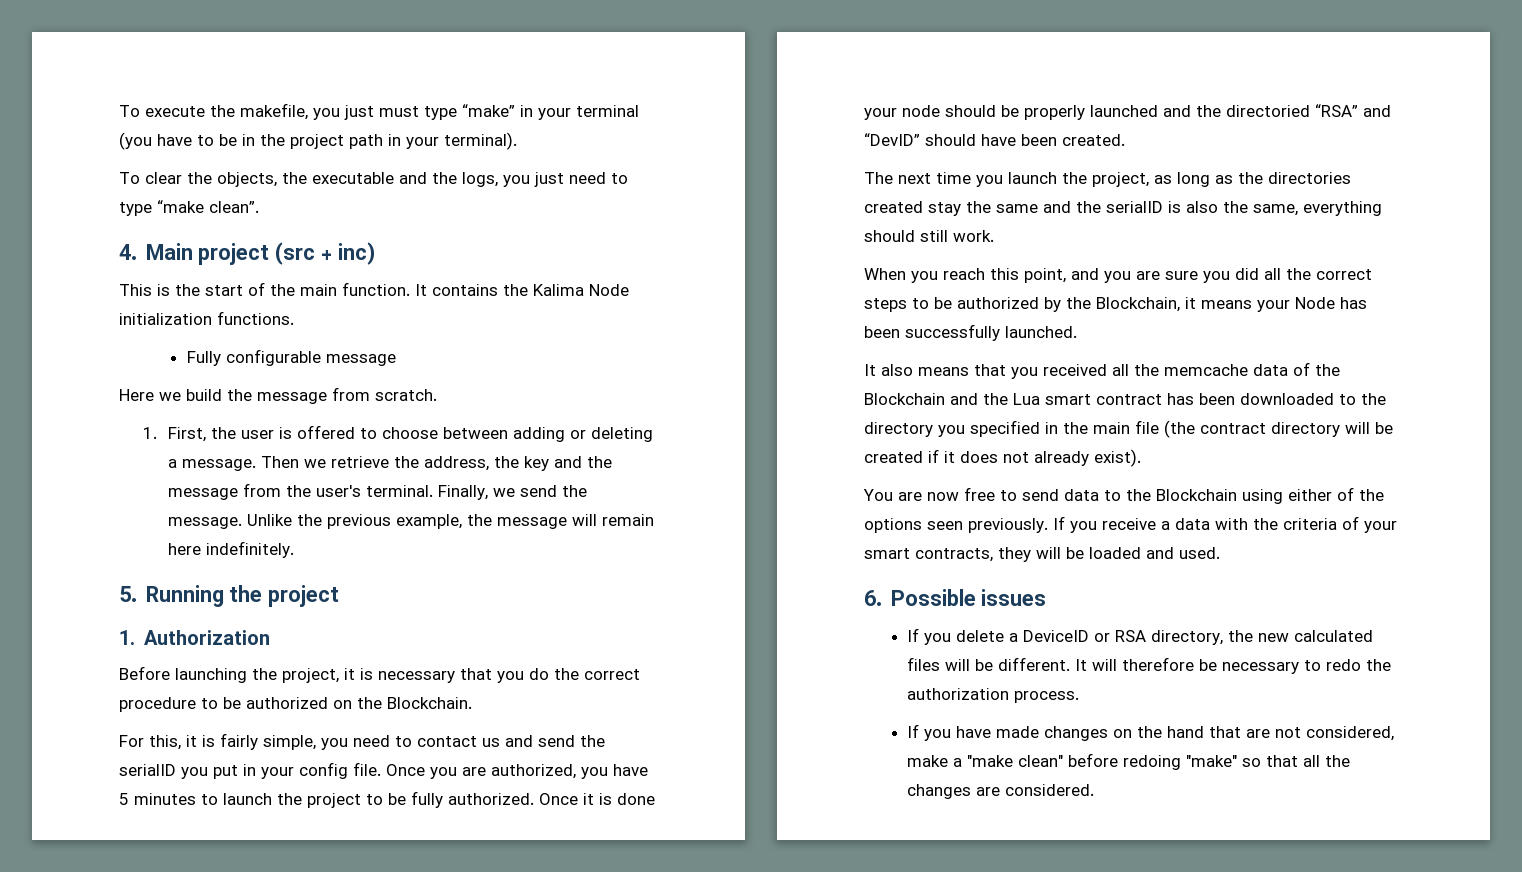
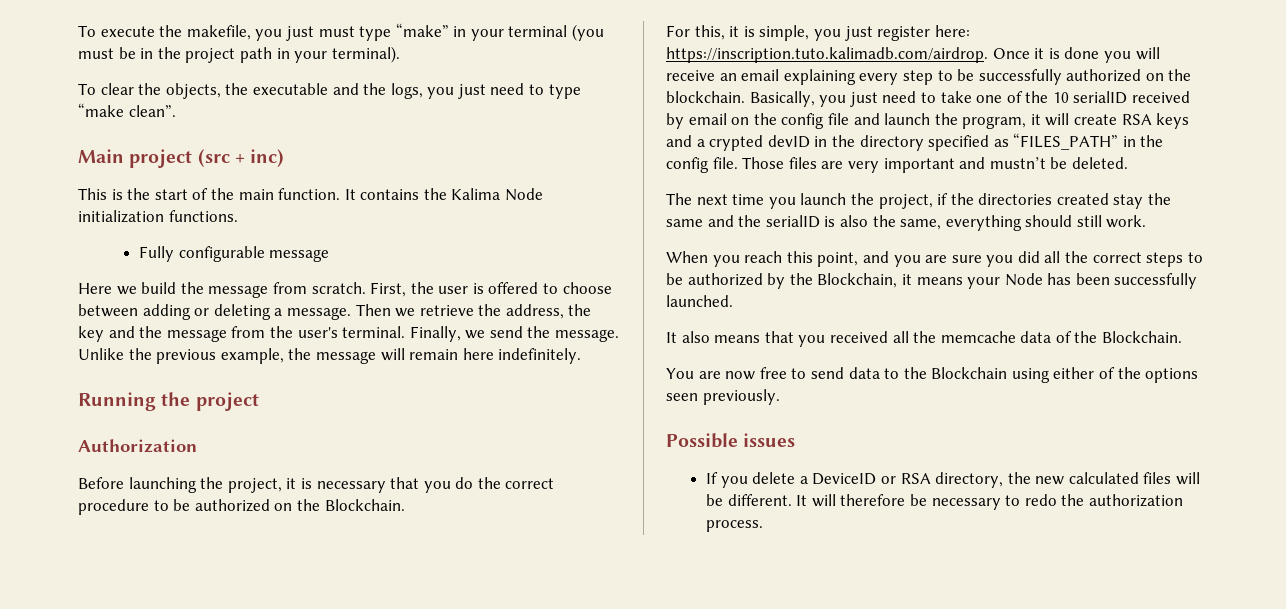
[157,134,214,146] have to -> [78,48,114,59] must
[119,244,137,260] 4. -> (176, 111) none
[143,427,158,439] // 1. -> (366, 288) none
[119,586,137,602] 5. -> (582, 356) none
[119,630,135,645] 1. -> (259, 401) none
[220,733,258,750] fairly -> (755, 31) none
[353,735,605,747] [119,762,648,779] [119,791,655,808] [864,104,1391,120] [864,133,1125,146] need to contact us and send the serialID you put in your config file. Once you are authorized, you have 5 minutes to launch the project to be fully authorized. Once it is done your node should be properly launched and the directoried “RSA” and “DevID” should have been created. -> [844,25,970,41] [666,47,1160,63] [666,69,1192,85] [666,91,1191,107] [666,113,1190,129] [666,133,1164,151] [666,157,1128,173] just register here: https://inscription.tuto.kalimadb.com/airdrop. Once it is done you will receive an email explaining every step to be successfully authorized on the blockchain. Basically, you just need to take one of the 10 serialID received by email on the config file and launch the program, it will create RSA keys and a crypted devID in the directory specified as “FILES_PATH” in the config file. Those files are very important and mustn’t be deleted.
[1154,172,1233,187] as long as -> [937,193,949,205] if
[864,393,1386,405] [864,420,1393,438] [864,449,1141,467] Blockchain and the Lua smart contract has been downloaded to the directory you specified in the main file (the contract directory will be created if it does not already exist). -> [1102,331,1183,343] Blockchain.
[1053,516,1397,533] [864,547,1220,562] [864,590,882,606] If you receive a data with the criteria of your smart contracts, they will be loaded and used. // 6. -> (780, 397) //
[907,724,1395,741] [907,753,1351,770] [907,784,1095,799] // If you have made changes on the hand that are not considered, make a "make clean" before redoing "make" so that all the changes are considered. -> (763, 526) none

